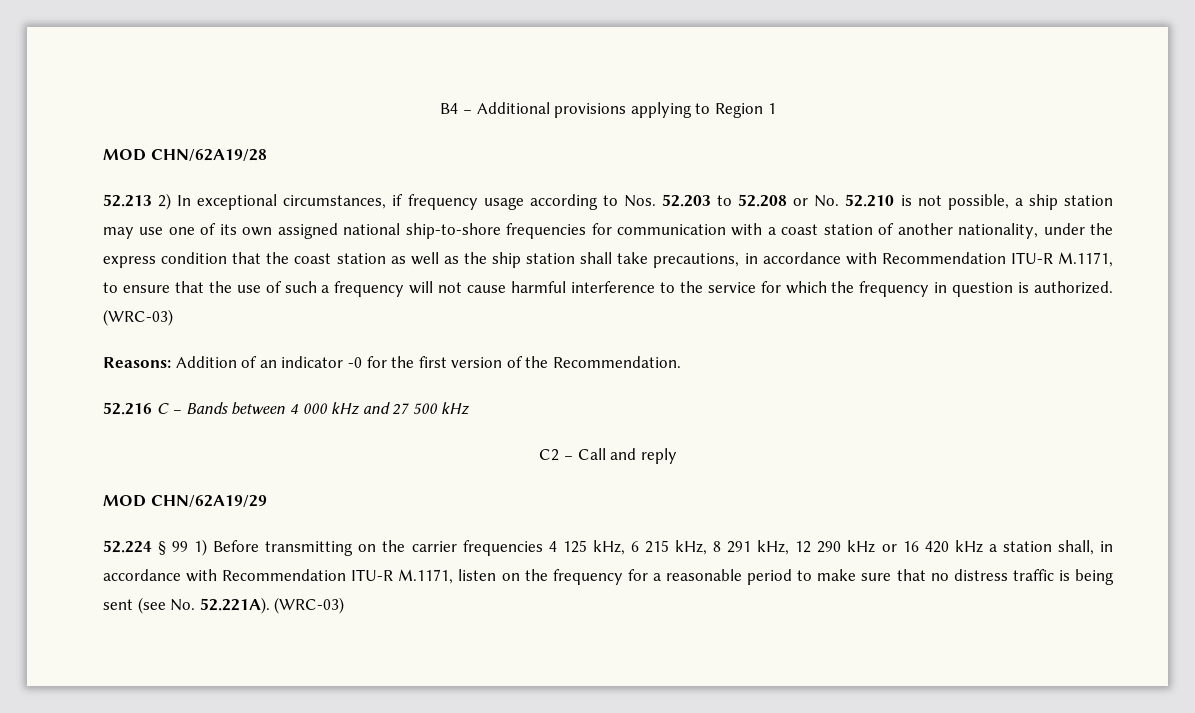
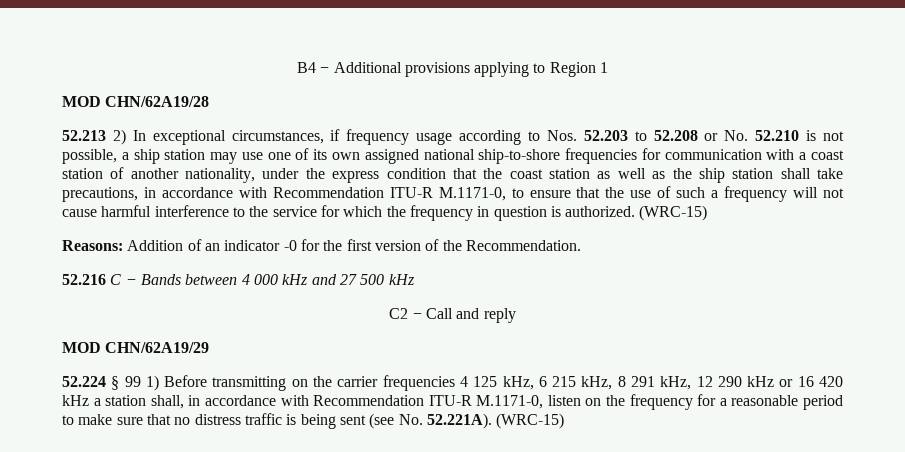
[1058,252,1114,267] M.1171, -> [438,187,506,201] M.1171-0,
[103,309,173,326] (WRC-03) -> [639,205,708,221] (WRC-15)
[398,569,454,584] M.1171, -> [476,395,544,409] M.1171-0,
[274,597,345,614] (WRC-03) -> [496,413,565,429] (WRC-15)

